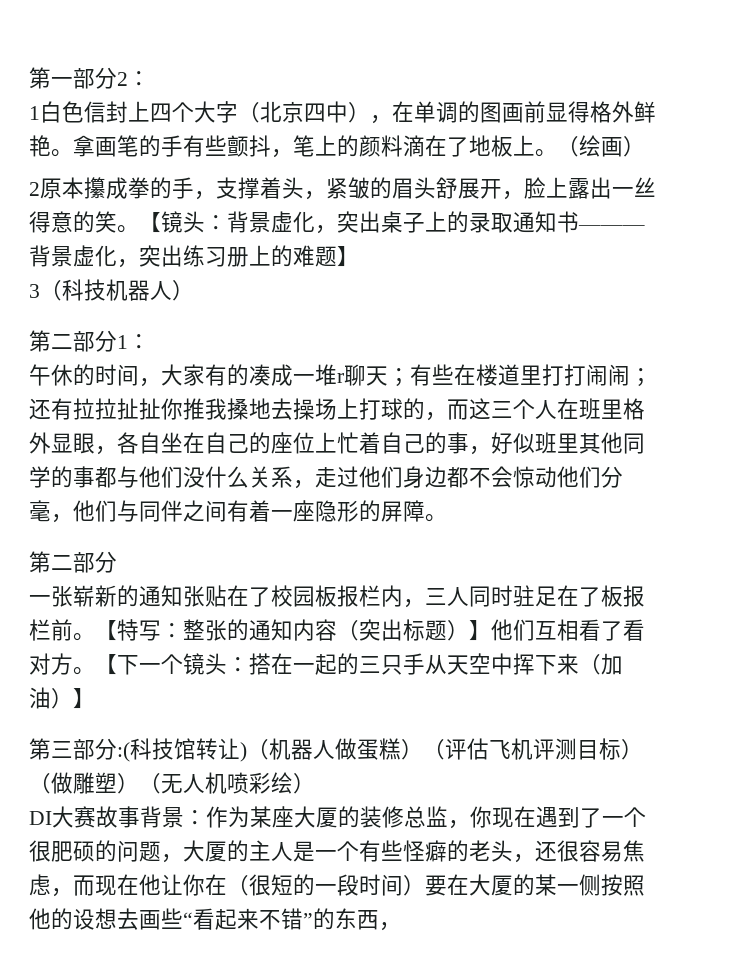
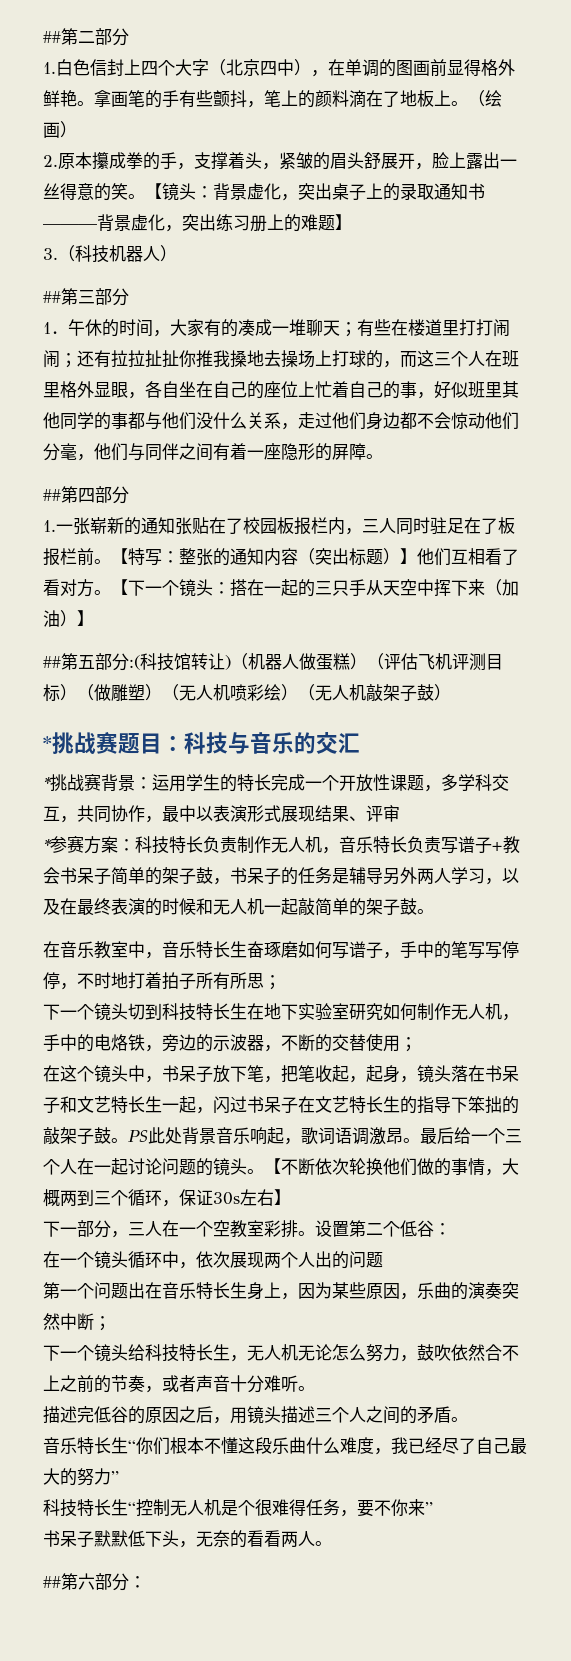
[29,67,150,89] [29,106,40,120] 第一部分2： // 1 -> [43,28,129,46] [43,62,56,74] ##第二部分 // 1.
[29,182,40,196] 2 -> [43,155,58,167] 2.
[29,284,40,298] 3 -> [43,248,58,260] 3.
[29,330,150,352] 第二部分1： // -> [43,288,129,306] [43,322,68,334] ##第三部分 // 1．
[337,373,344,383] r -> (306, 327) none
[29,551,117,573] 第二部分 // -> [43,486,129,504] [43,520,56,532] ##第四部分 // 1.
[29,738,73,760] 第三 -> [43,653,95,670] ##第五
[29,806,646,829] [29,840,645,863] [29,874,645,897] [29,908,401,931] // DI大赛故事背景：作为某座大厦的装修总监，你现在遇到了一个很肥硕的问题，大厦的主人是一个有些怪癖的老头，还很容易焦虑，而现在他让你在（很短的一段时间）要在大厦的某一侧按照他的设想去画些“看起来不错”的东西， -> [298,684,451,702] [43,731,360,755] [43,773,509,792] [43,805,400,823] [43,835,520,854] [43,867,519,885] [43,898,434,916] [43,941,519,959] [43,972,281,990] [43,1003,519,1021] [43,1033,417,1052] [43,1065,519,1083] [43,1096,519,1114] [43,1127,522,1145] [43,1158,519,1176] [43,1189,291,1207] [43,1220,451,1238] [43,1251,383,1269] [43,1282,519,1300] [43,1313,111,1331] [43,1344,519,1362] [43,1375,315,1393] [43,1406,468,1424] [43,1437,527,1455] [43,1468,119,1486] [43,1499,433,1517] [43,1530,332,1548] [43,1573,146,1591] （无人机敲架子鼓） // *挑战赛题目：科技与音乐的交汇 // *挑战赛背景：运用学生的特长完成一个开放性课题，多学科交互，共同协作，最中以表演形式展现结果、评审 // *参赛方案：科技特长负责制作无人机，音乐特长负责写谱子+教会书呆子简单的架子鼓，书呆子的任务是辅导另外两人学习，以及在最终表演的时候和无人机一起敲简单的架子鼓。 // 在音乐教室中，音乐特长生奋琢磨如何写谱子，手中的笔写写停停，不时地打着拍子所有所思； // 下一个镜头切到科技特长生在地下实验室研究如何制作无人机，手中的电烙铁，旁边的示波器，不断的交替使用； // 在这个镜头中，书呆子放下笔，把笔收起，起身，镜头落在书呆子和文艺特长生一起，闪过书呆子在文艺特长生的指导下笨拙的敲架子鼓。PS此处背景音乐响起，歌词语调激昂。最后给一个三个人在一起讨论问题的镜头。【不断依次轮换他们做的事情，大概两到三个循环，保证30s左右】 // 下一部分，三人在一个空教室彩排。设置第二个低谷： // 在一个镜头循环中，依次展现两个人出的问题 // 第一个问题出在音乐特长生身上，因为某些原因，乐曲的演奏突然中断； // 下一个镜头给科技特长生，无人机无论怎么努力，鼓吹依然合不上之前的节奏，或者声音十分难听。 // 描述完低谷的原因之后，用镜头描述三个人之间的矛盾。 // 音乐特长生“你们根本不懂这段乐曲什么难度，我已经尽了自己最大的努力” // 科技特长生“控制无人机是个很难得任务，要不你来” // 书呆子默默低下头，无奈的看看两人。 // ##第六部分：

